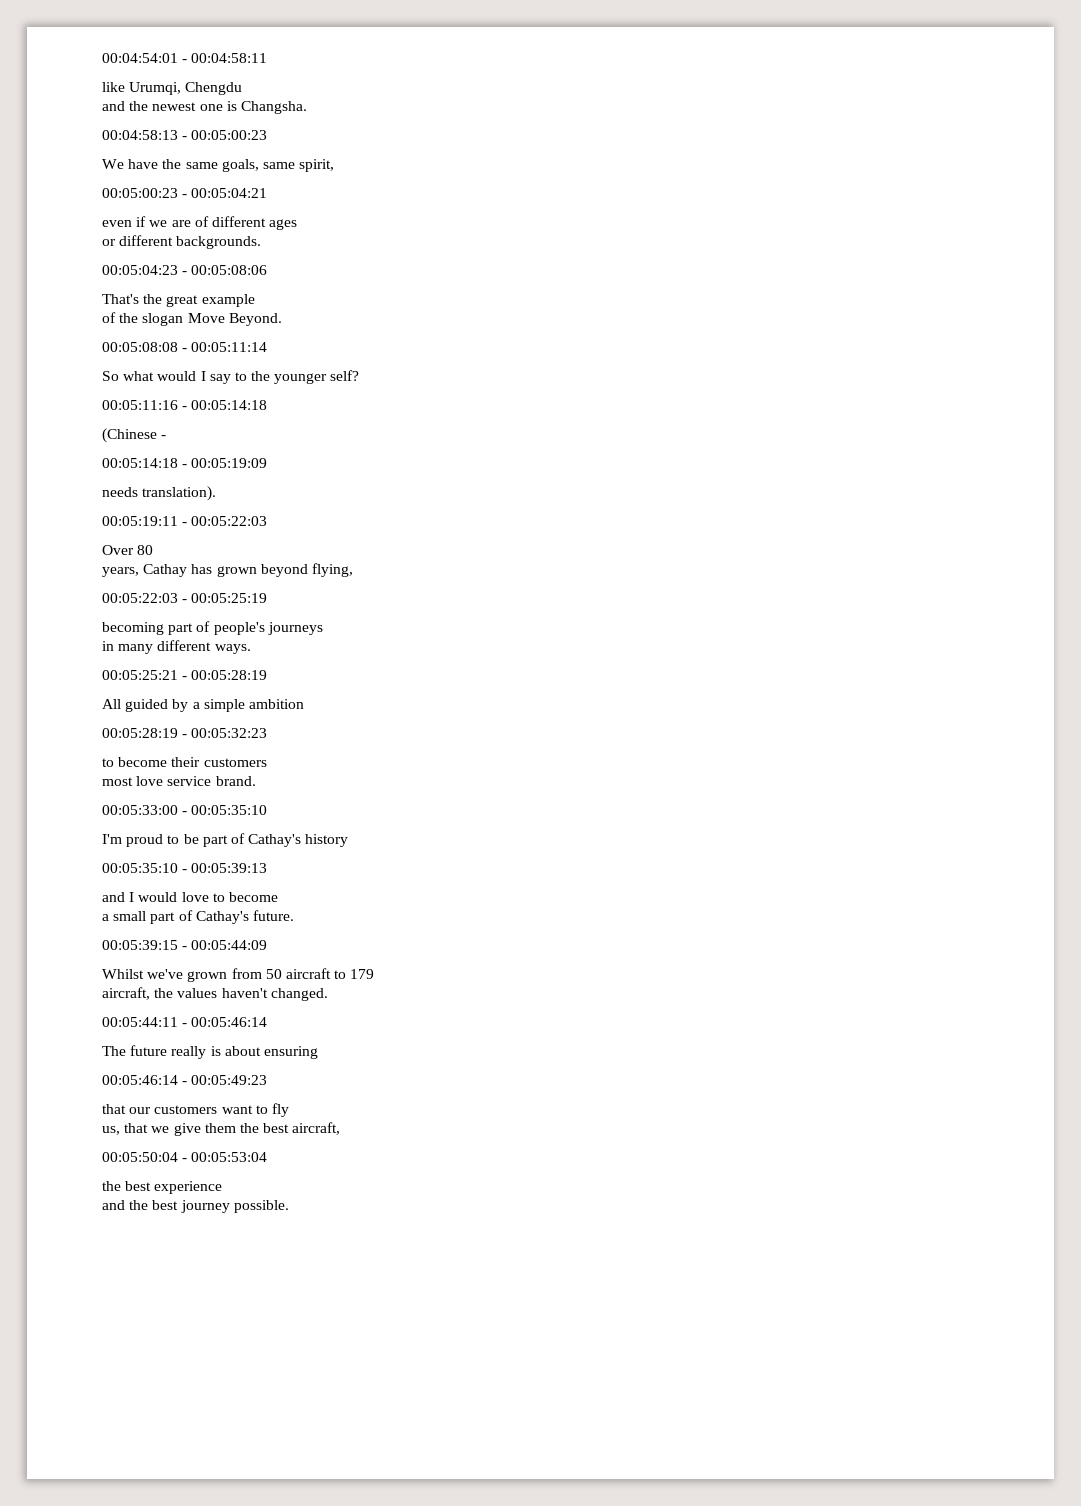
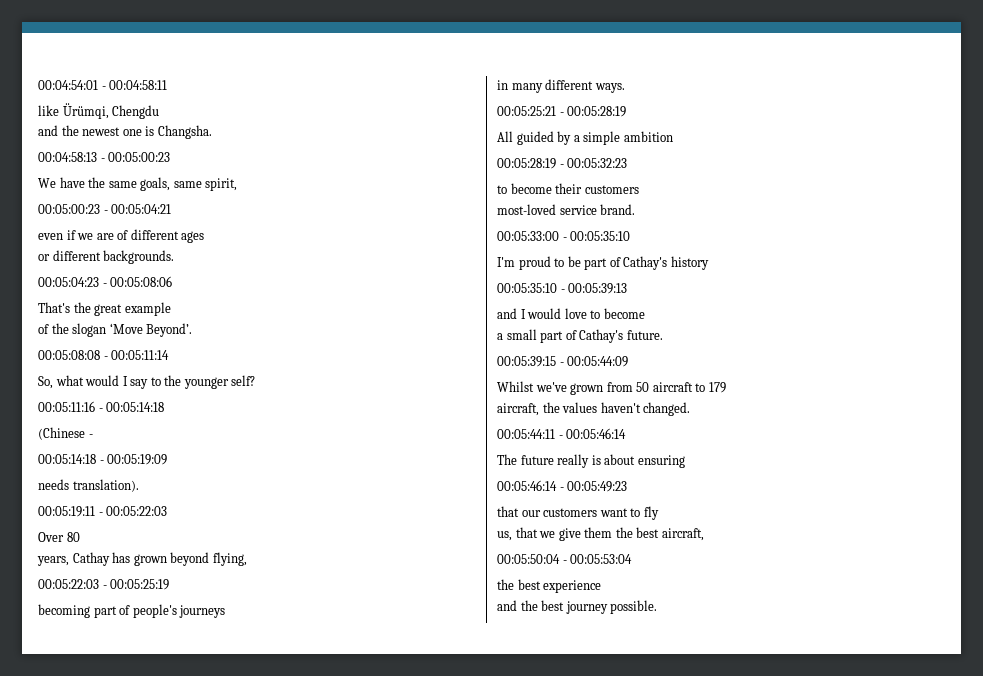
[129,82,182,95] Urumqi, -> [62,103,109,119] Ürümqi,
[187,313,282,326] Move Beyond. -> [109,323,193,337] ‘Move Beyond’.
[102,371,119,381] So -> [38,376,53,389] So,
[102,776,164,786] most love -> [497,204,556,215] most-loved

